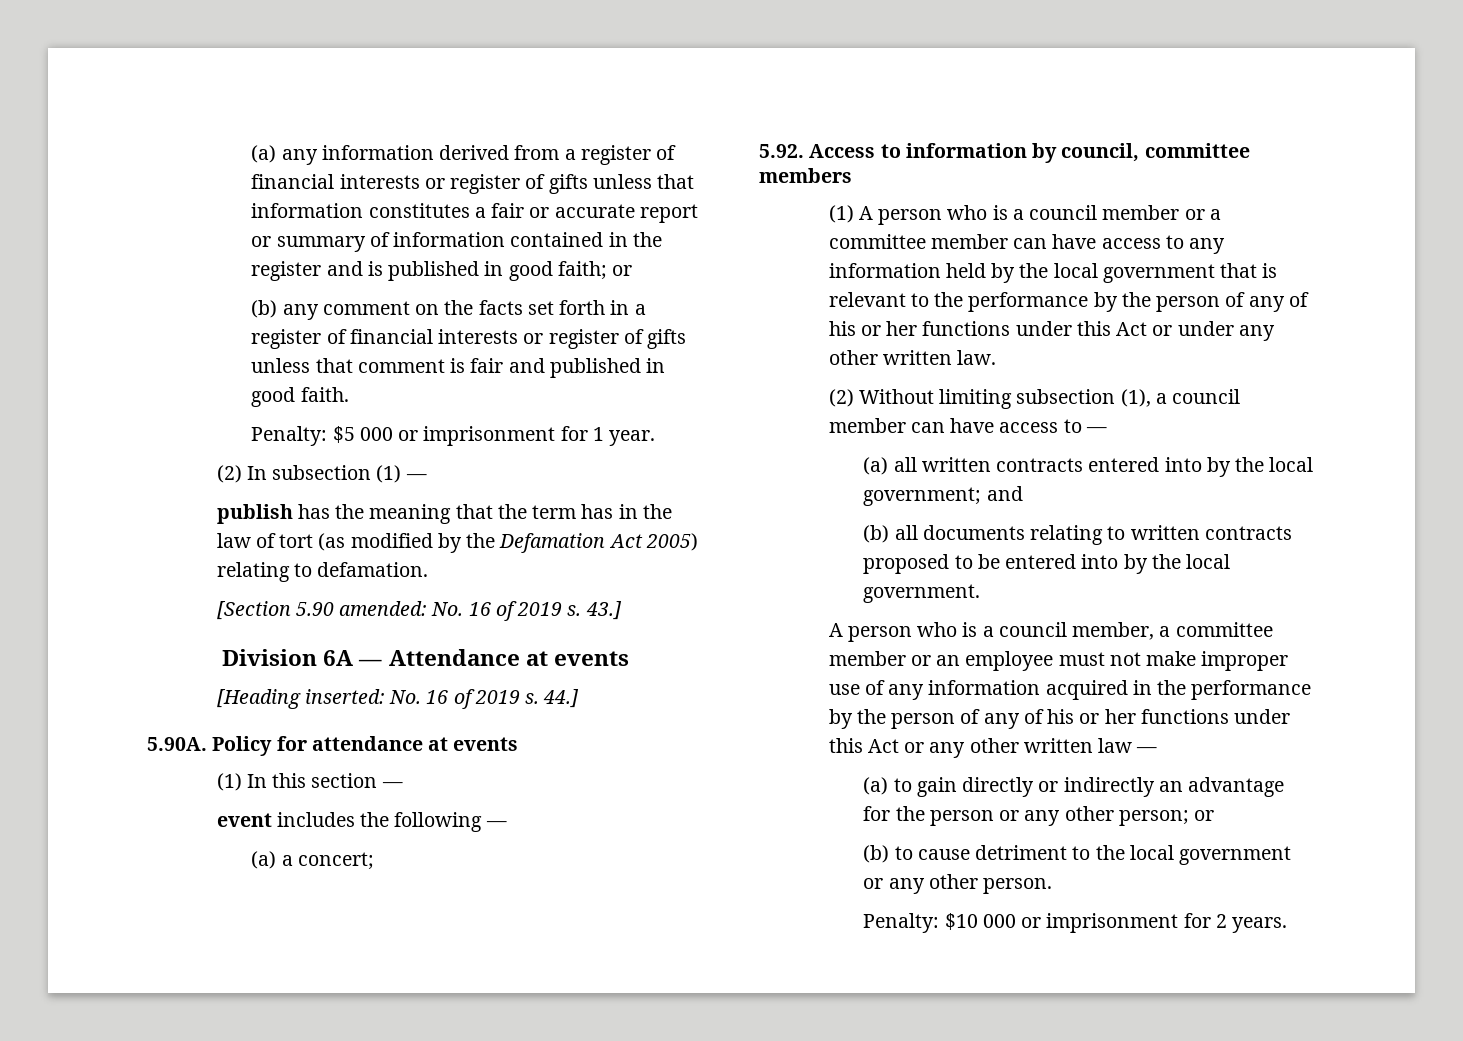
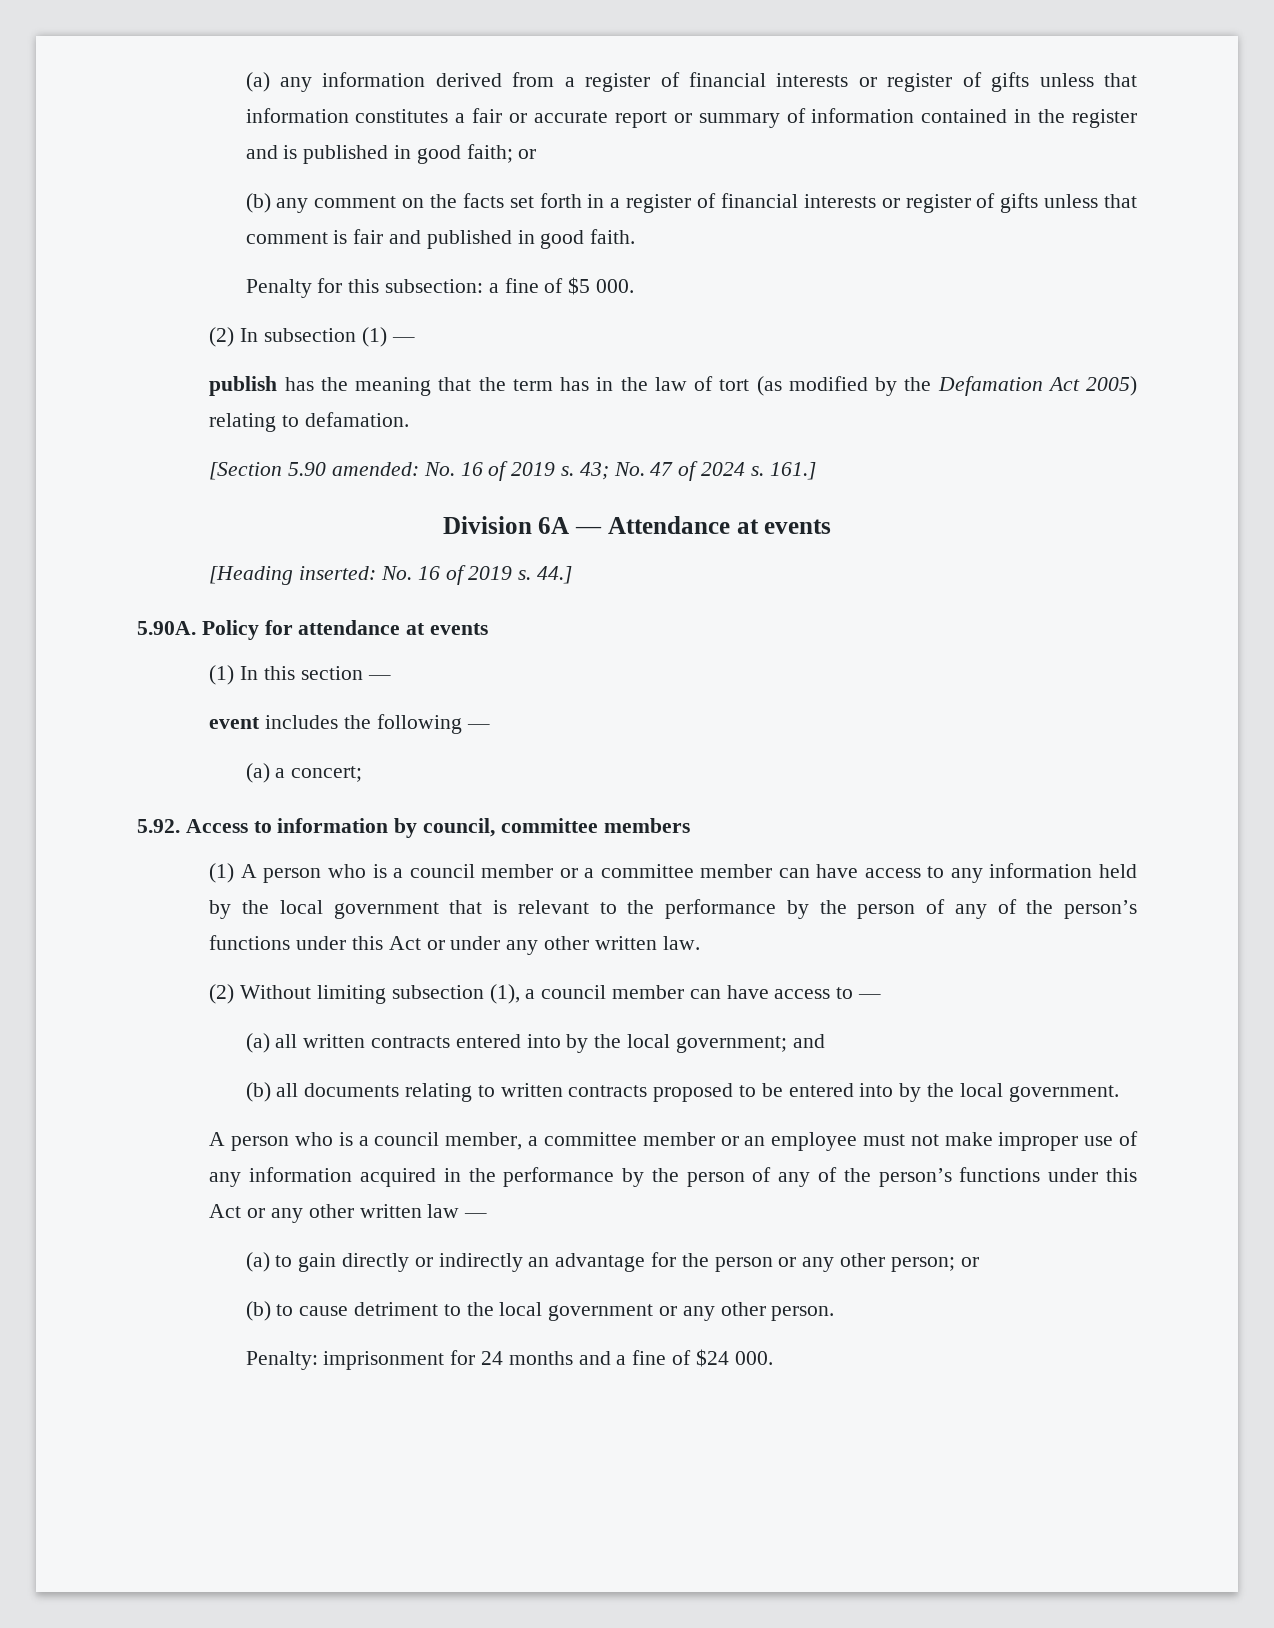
[251,426,656,446] Penalty: $5 000 or imprisonment for 1 year. -> [245,277,635,298] Penalty for this subsection: a fine of $5 000.
[585,601,622,620] 43.] -> [579,461,816,481] 43; No. 47 of 2024 s. 161.]
[828,321,918,336] his or her -> [1026,900,1138,919] the person’s
[1047,709,1136,724] his or her -> [843,1168,952,1187] the person’s
[944,913,1288,933] $10 000 or imprisonment for 2 years. -> [323,1349,773,1370] imprisonment for 24 months and a fine of $24 000.

